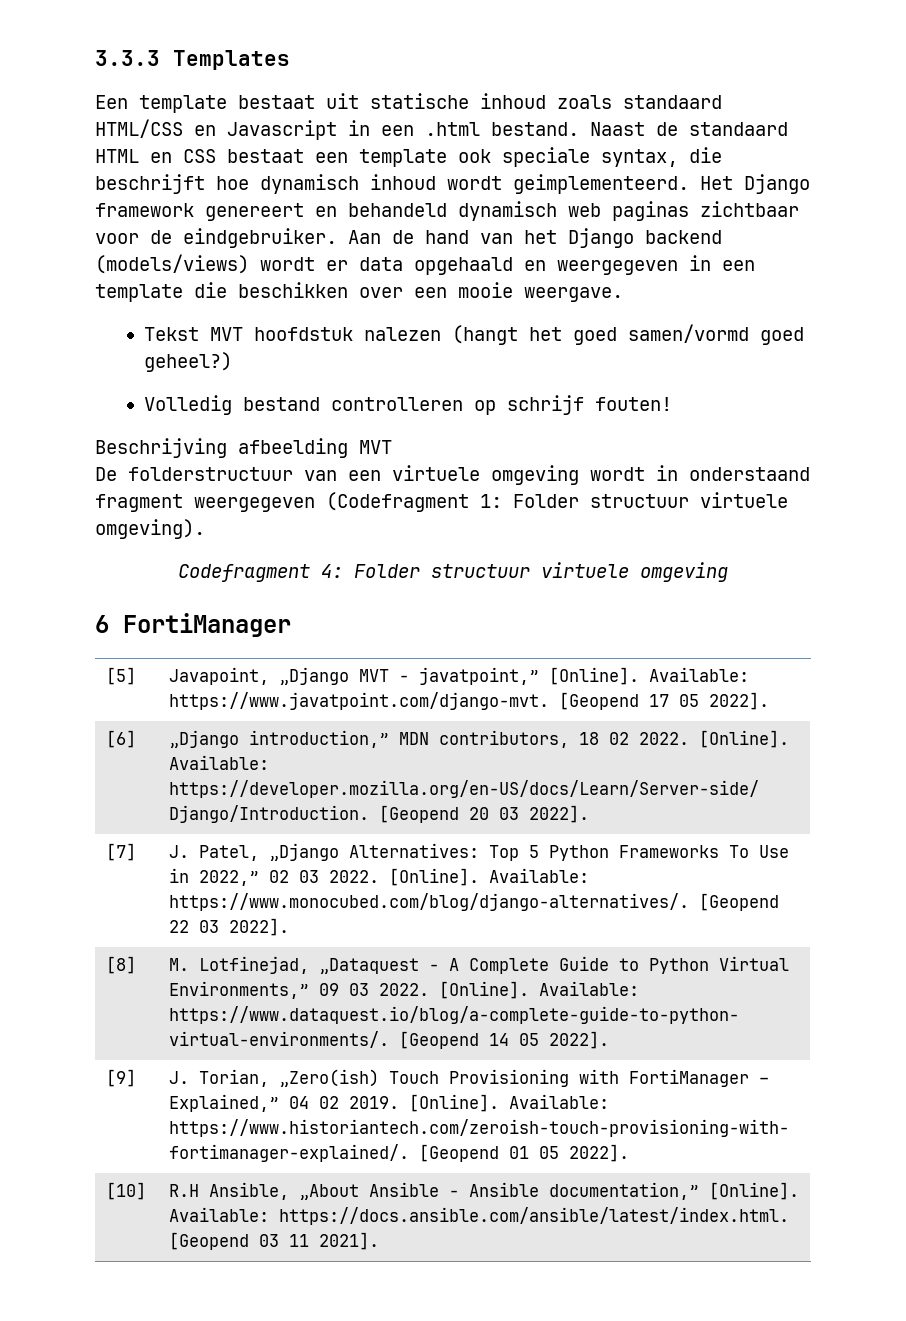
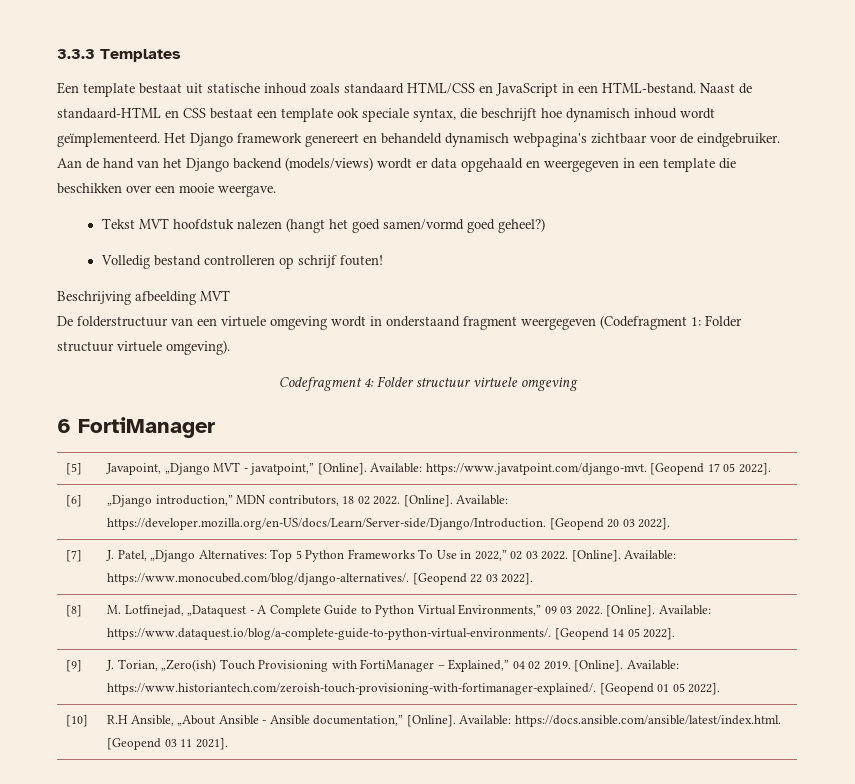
[227,120,788,140] [95,149,139,163] Javascript in een .html bestand. Naast de standaard HTML -> [496,82,752,97] [57,107,161,119] JavaScript in een HTML-bestand. Naast de standaard-HTML
[513,174,689,194] geimplementeerd. -> [57,133,160,147] geïmplementeerd.
[568,201,689,221] web paginas -> [513,133,587,147] webpagina's

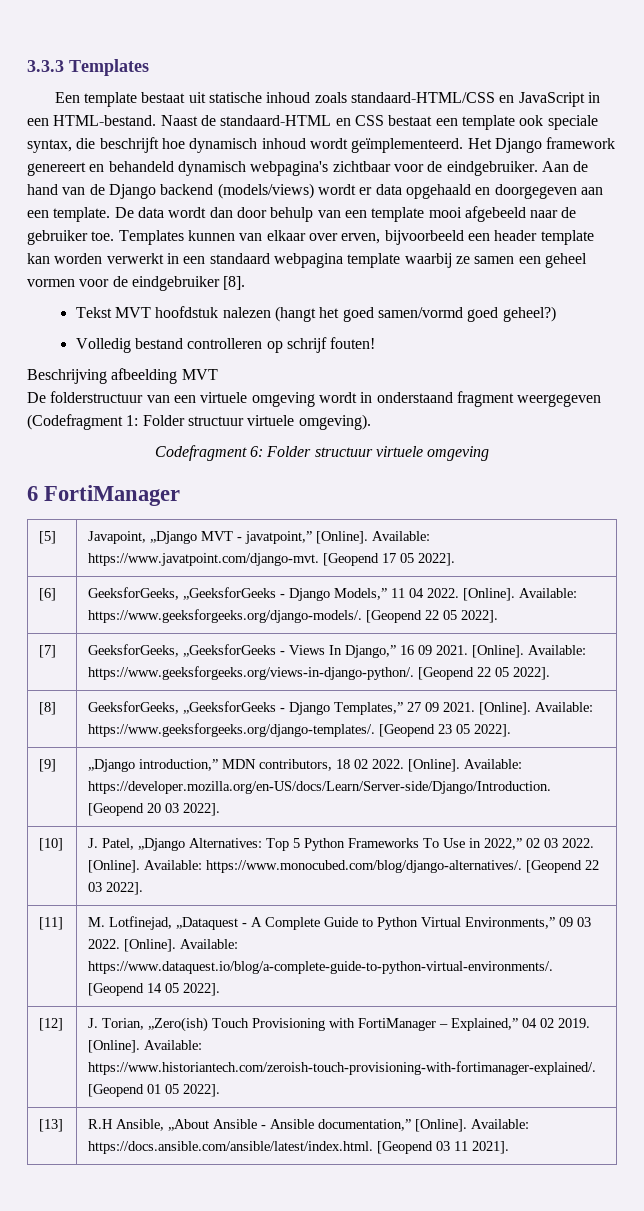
[344,82,475,94] standaard HTML/CSS -> [351,92,496,103] standaard-HTML/CSS
[163,158,182,168] het -> [89,184,105,195] de
[544,158,736,172] [57,183,276,197] weergegeven in een template die beschikken over een mooie weergave. -> [494,184,603,199] [27,206,577,222] [27,230,594,245] [27,253,587,268] [27,276,246,291] doorgegeven aan een template. De data wordt dan door behulp van een template mooi afgebeeld naar de gebruiker toe. Templates kunnen van elkaar over erven, bijvoorbeeld een header template kan worden verwerkt in een standaard webpagina template waarbij ze samen een geheel vormen voor de eindgebruiker [8].
[363,378,374,387] 4: -> [250,446,264,457] 6:
(83, 501) none -> [88,587,578,601] [88,609,499,623] [39,645,57,658] [88,644,587,658] [88,666,551,680] [39,702,57,715] [88,701,594,715] [88,723,512,737] [39,759,57,772] | GeeksforGeeks, „GeeksforGeeks - Django Models,” 11 04 2022. [Online]. Available: https://www.geeksforgeeks.org/django-models/. [Geopend 22 05 2022]. // [7] | GeeksforGeeks, „GeeksforGeeks - Views In Django,” 16 09 2021. [Online]. Available: https://www.geeksforgeeks.org/views-in-django-python/. [Geopend 22 05 2022]. // [8] | GeeksforGeeks, „GeeksforGeeks - Django Templates,” 27 09 2021. [Online]. Available: https://www.geeksforgeeks.org/django-templates/. [Geopend 23 05 2022]. // [9]
[66,550,83,562] [7] -> [39,838,64,851] [10]
[66,605,83,617] [8] -> [39,917,64,930] [11]
[66,660,83,672] [9] -> [39,1018,64,1031] [12]
[66,715,89,727] [10] -> [39,1119,64,1132] [13]

